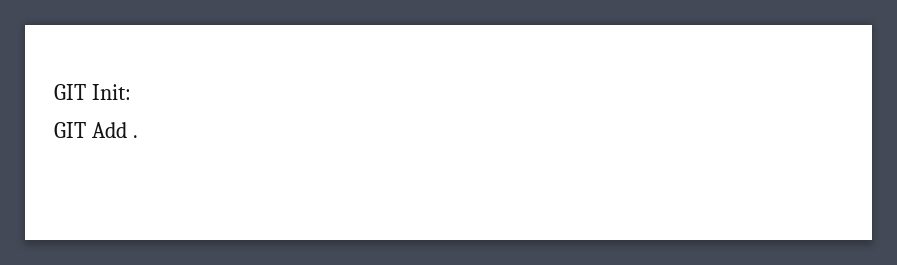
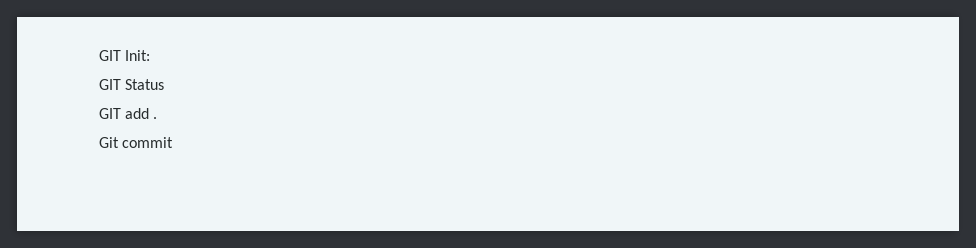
[91,122,127,138] Add -> [125,79,165,90] [99,108,150,119] Status // GIT add
(138, 136) none -> [99,137,174,148] // Git commit

